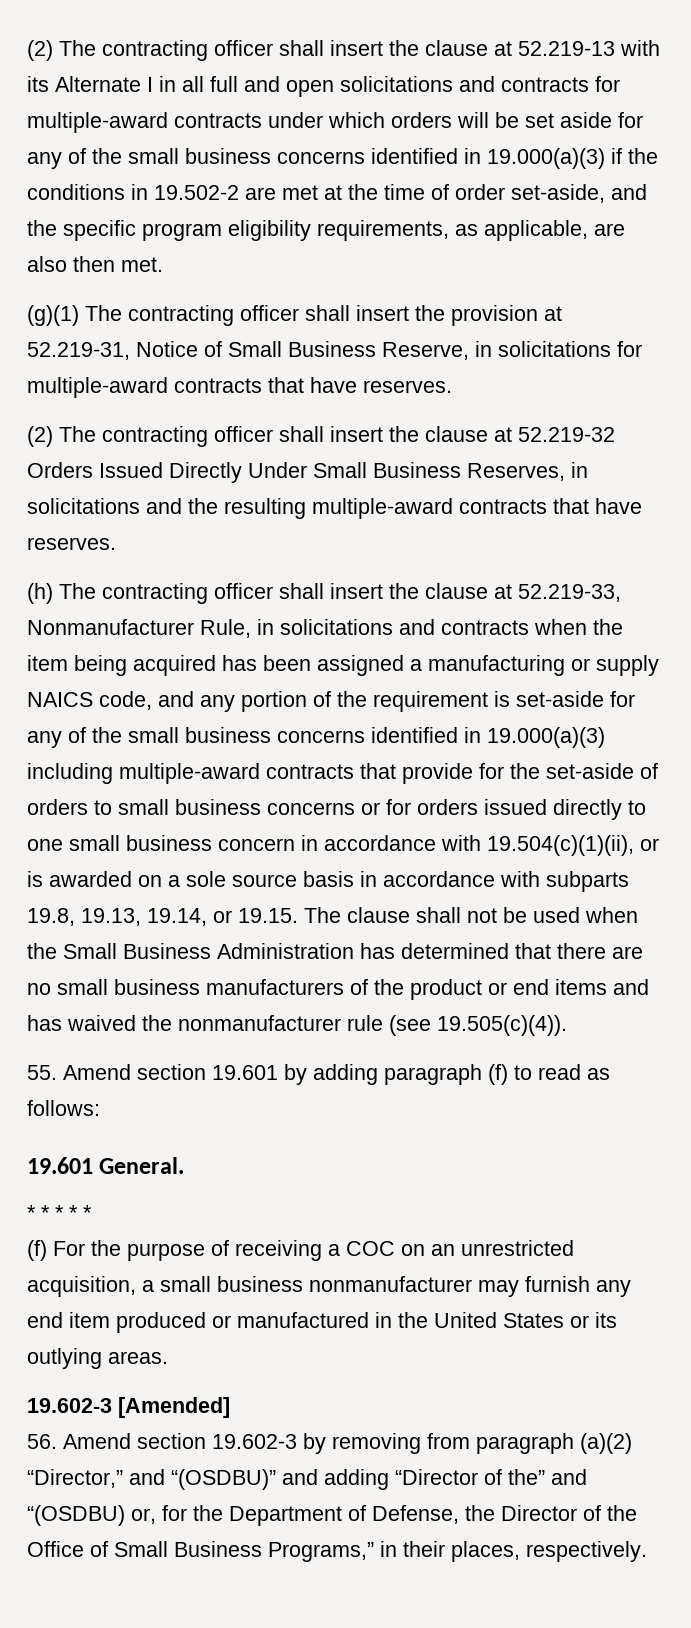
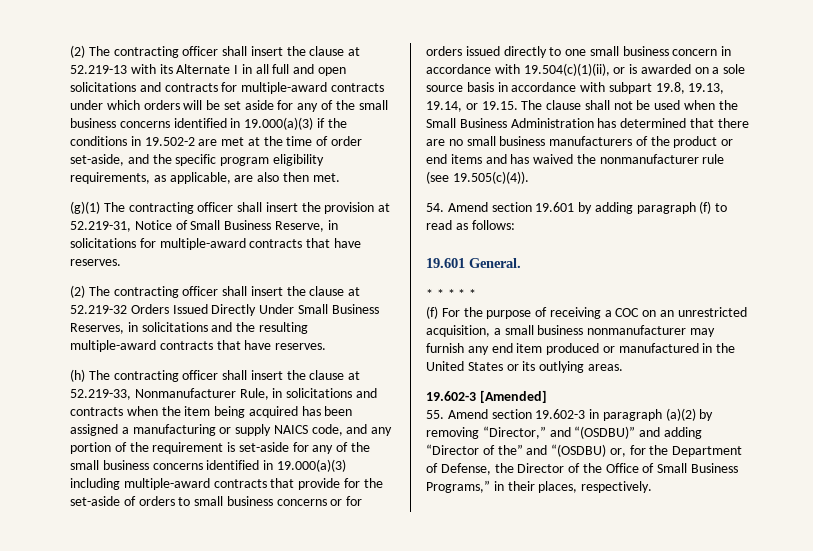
[546,871,629,892] subparts -> [608,82,652,94] subpart
[27,1065,57,1080] 55. -> [426,203,444,212] 54.
[27,1434,57,1449] 56. -> [426,410,444,419] 55.
[303,1433,632,1454] by removing from paragraph (a)(2) -> [589,408,714,421] [426,427,479,439] in paragraph (a)(2) by removing

